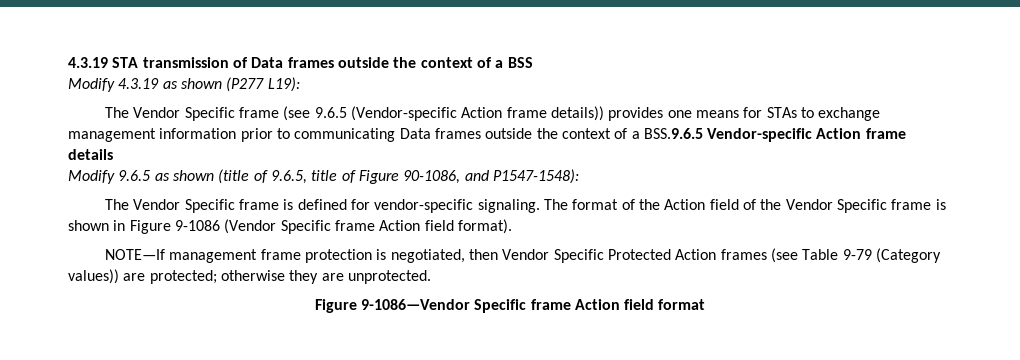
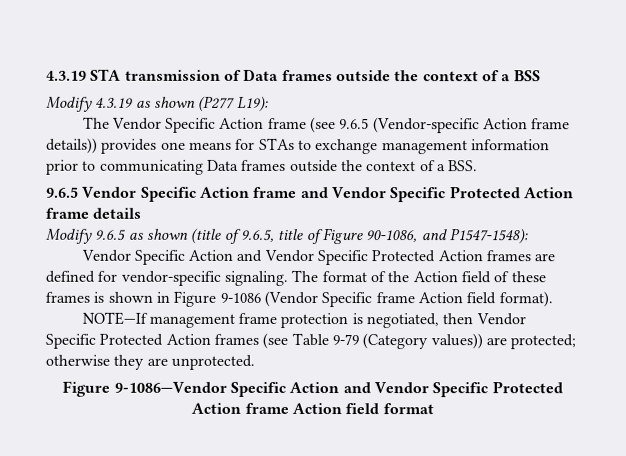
(235, 114) none -> [219,117,265,129] Action
[643,128,813,142] BSS.9.6.5 Vendor-specific -> [448,160,479,172] [46,186,521,203] BSS. // 9.6.5 Vendor Specific Action frame and Vendor Specific Protected
[105,199,294,213] The Vendor Specific frame is -> [80,249,556,266] Vendor Specific Action and Vendor Specific Protected Action frames are
[760,199,932,213] the Vendor Specific frame -> [510,271,546,283] [45,291,90,303] these frames
(527, 306) none -> [289,381,563,398] [191,402,242,414] Action and Vendor Specific Protected Action

